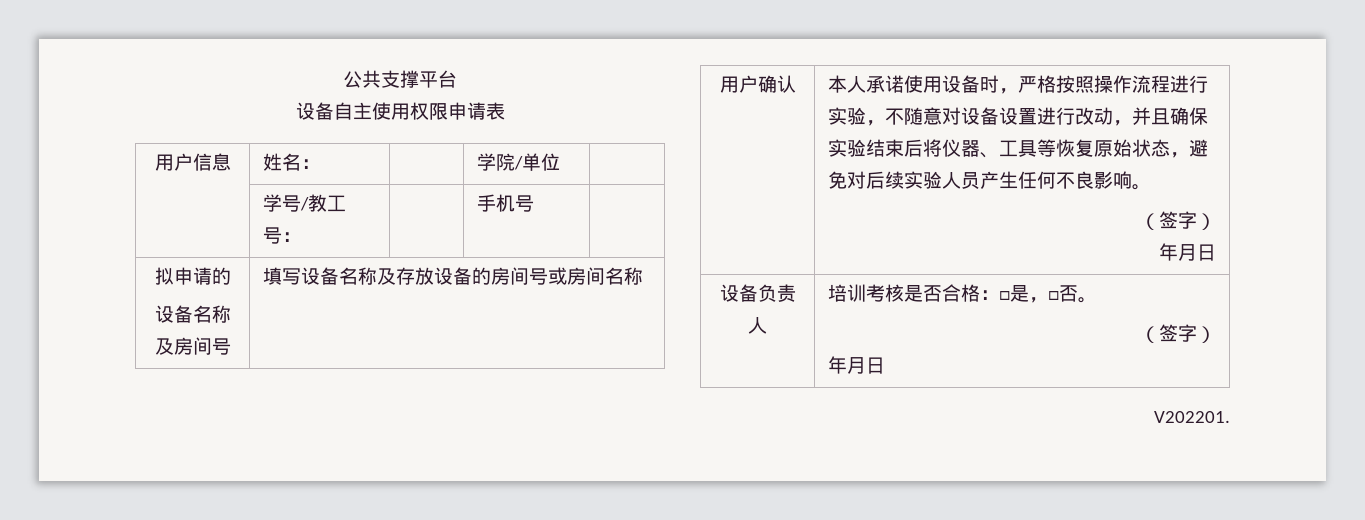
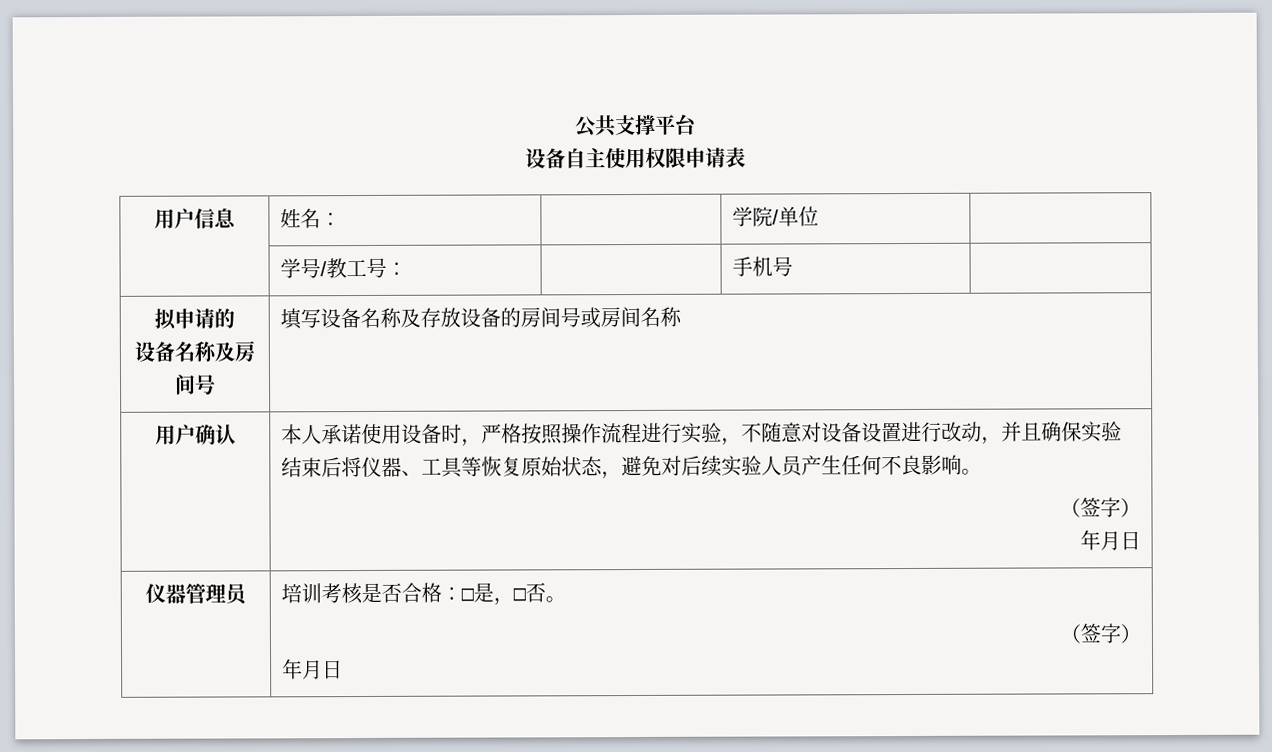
[719,284,796,302] [748,317,767,334] 设备负责人 -> [145,583,249,606] 仪器管理员
[1154,411,1230,423] // V202201. -> (344, 670) none

